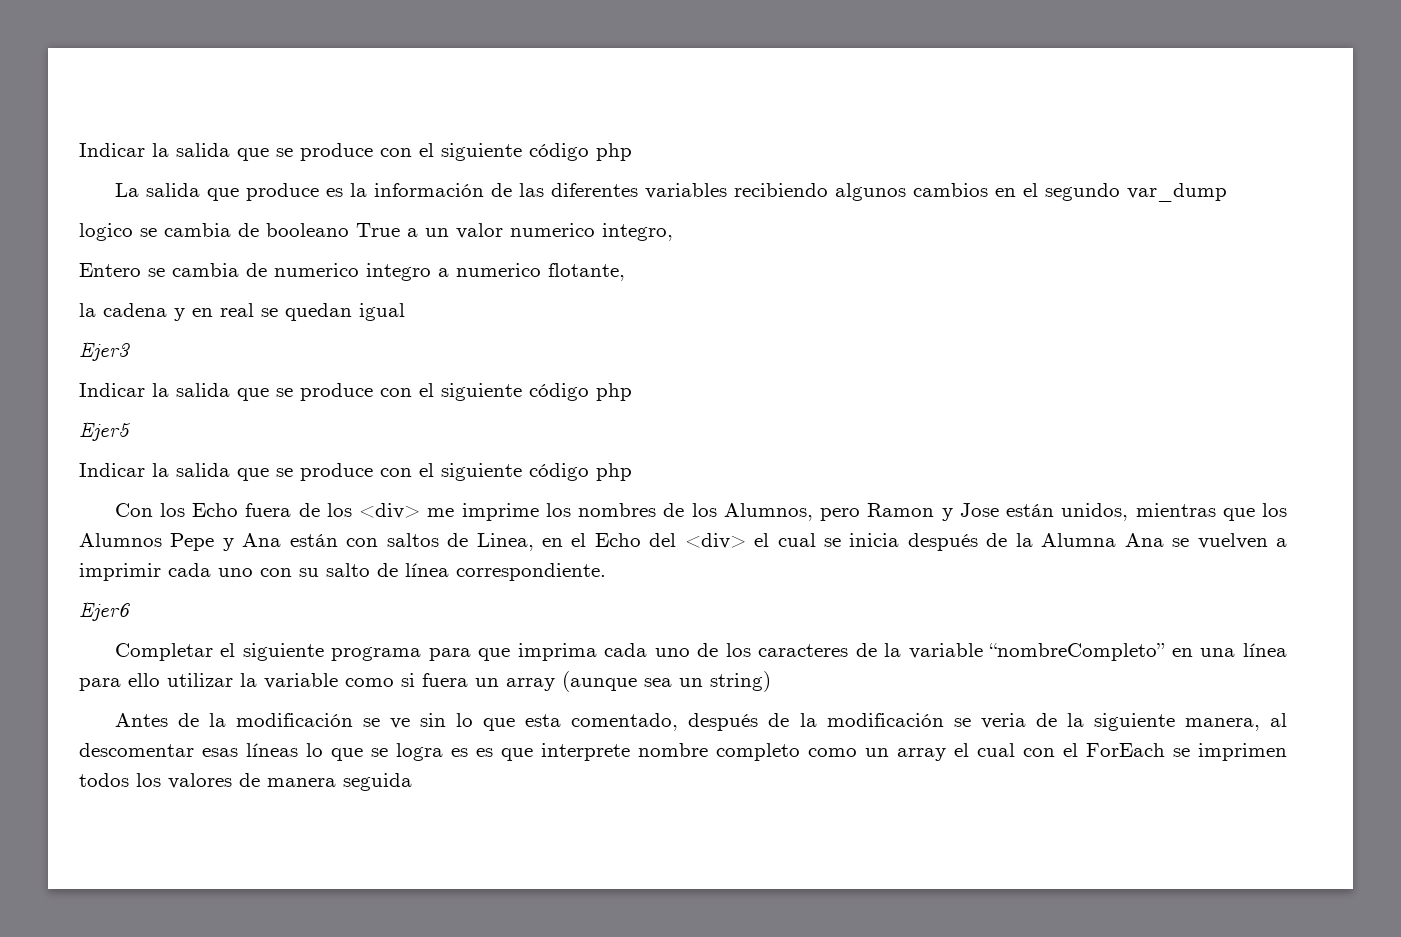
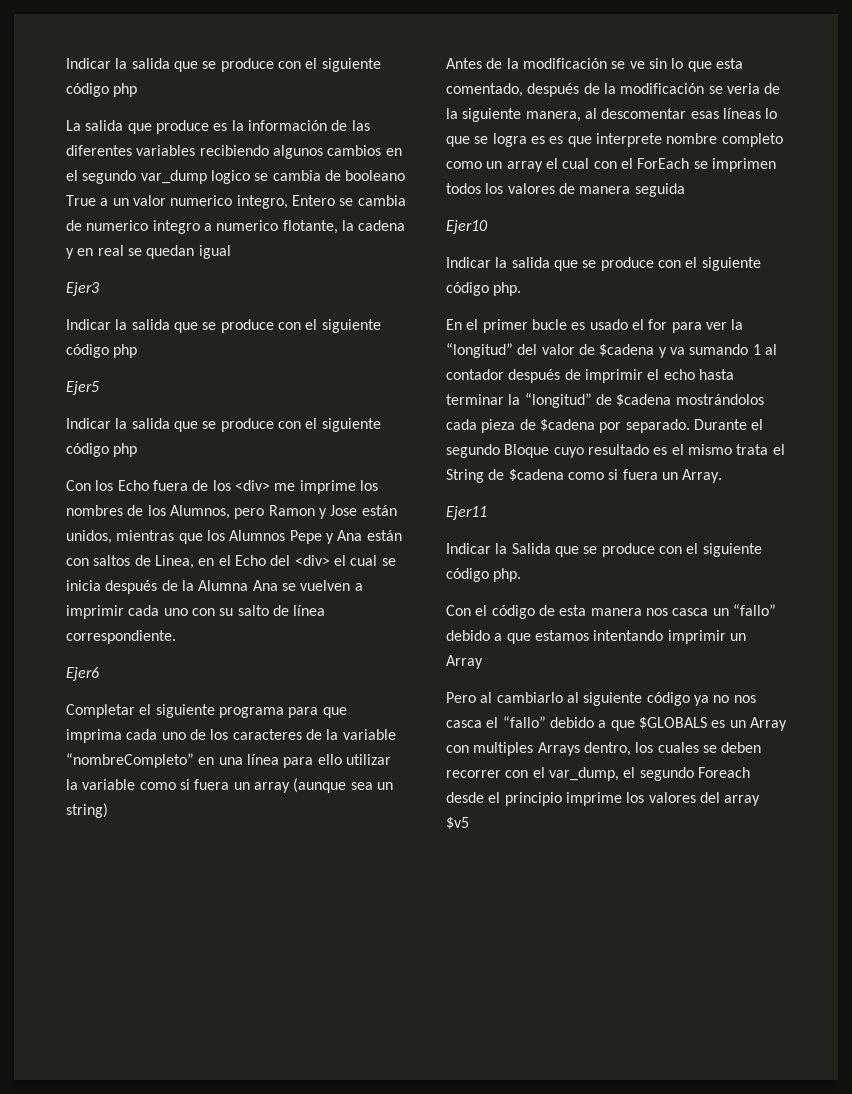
(1227, 192) // -> (207, 177) none
(673, 232) // -> (288, 202) none
(625, 272) // -> (338, 227) none
(412, 782) none -> [446,220,488,234] [446,257,761,271] [446,282,522,296] [446,319,744,333] [446,343,777,358] [446,369,734,383] [446,393,764,408] [446,419,764,433] [446,444,785,458] [446,469,723,483] [446,506,487,520] [446,543,762,557] [446,568,522,582] [446,604,776,619] [446,630,746,644] [446,655,483,669] [446,692,756,706] [446,716,787,731] [446,742,762,756] [446,767,750,781] [446,792,761,806] [446,817,469,829] // Ejer10 // Indicar la salida que se produce con el siguiente código php. // En el primer bucle es usado el for para ver la “longitud” del valor de $cadena y va sumando 1 al contador después de imprimir el echo hasta terminar la “longitud” de $cadena mostrándolos cada pieza de $cadena por separado. Durante el segundo Bloque cuyo resultado es el mismo trata el String de $cadena como si fuera un Array. // Ejer11 // Indicar la Salida que se produce con el siguiente código php. // Con el código de esta manera nos casca un “fallo” debido a que estamos intentando imprimir un Array // Pero al cambiarlo al siguiente código ya no nos casca el “fallo” debido a que $GLOBALS es un Array con multiples Arrays dentro, los cuales se deben recorrer con el var_dump, el segundo Foreach desde el principio imprime los valores del array $v5

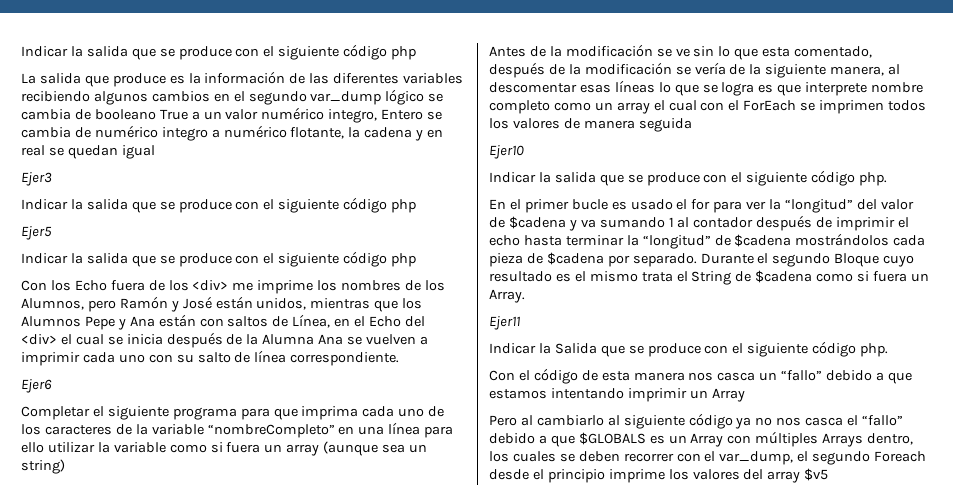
[210,170,250,184] logico -> [385,89,425,105] lógico
[170,195,233,206] numerico -> [261,107,325,120] numérico
[86,220,149,231] numerico -> [94,125,158,138] numérico
[216,220,279,231] numerico -> [223,125,287,138] numérico
[268,505,358,519] Ramon y Jose -> [119,296,212,312] Ramón y José
[154,555,194,569] Linea, -> [292,314,331,328] Línea,
[726,83,760,94] veria -> [694,62,726,75] vería
[549,136,564,144] es -> (774, 88) none
[473,742,534,756] multiples -> [755,431,819,447] múltiples

